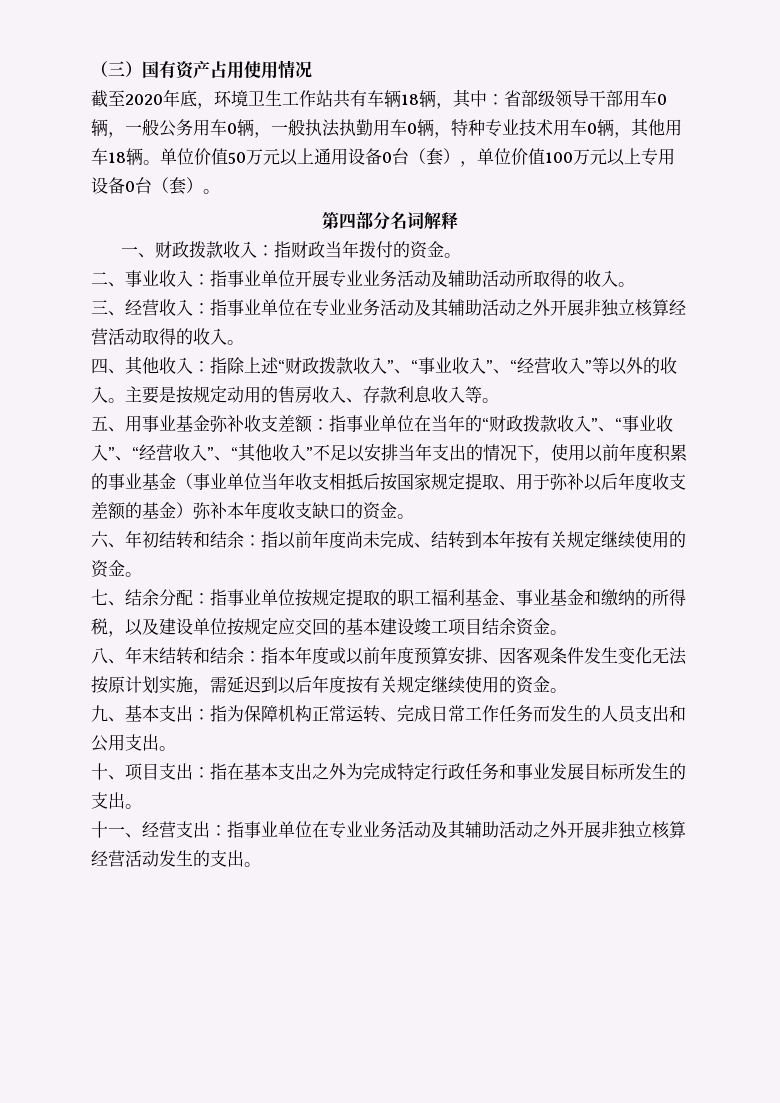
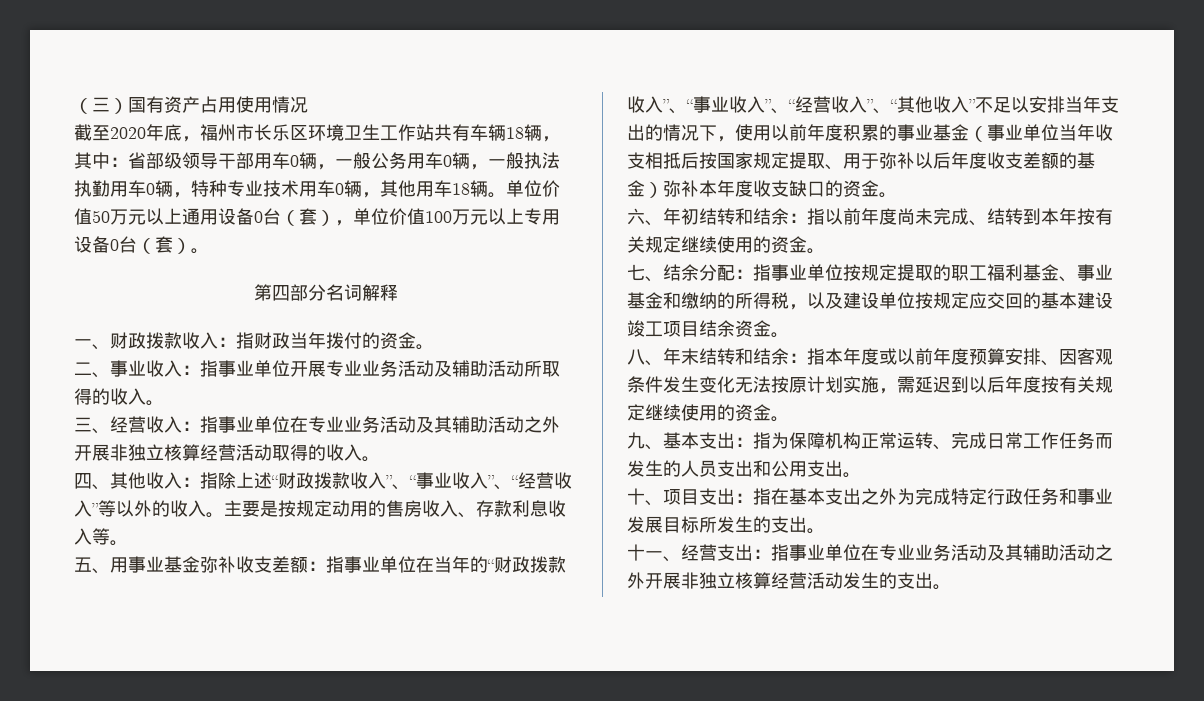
(214, 106) none -> [200,124,308,141] 福州市长乐区

